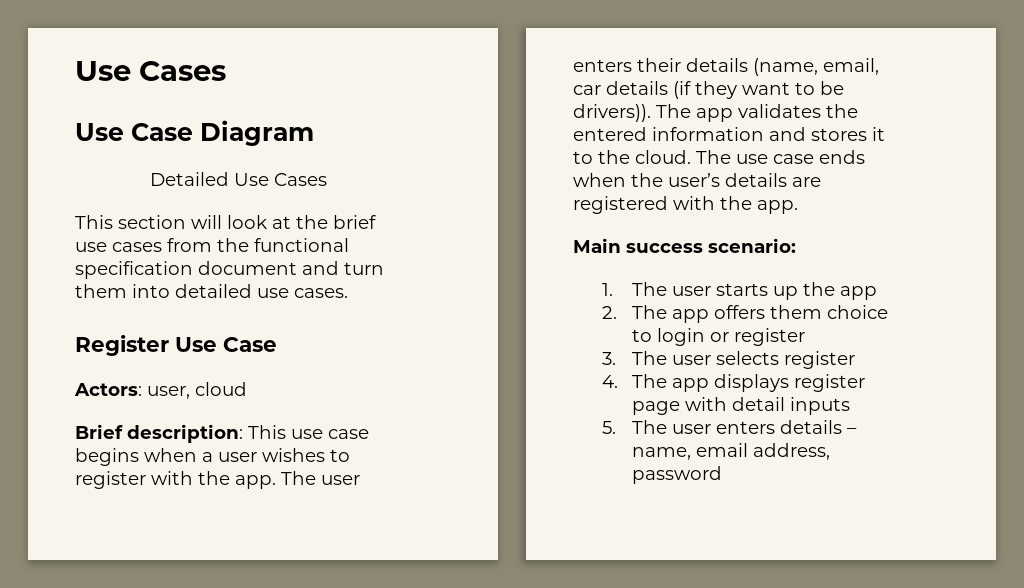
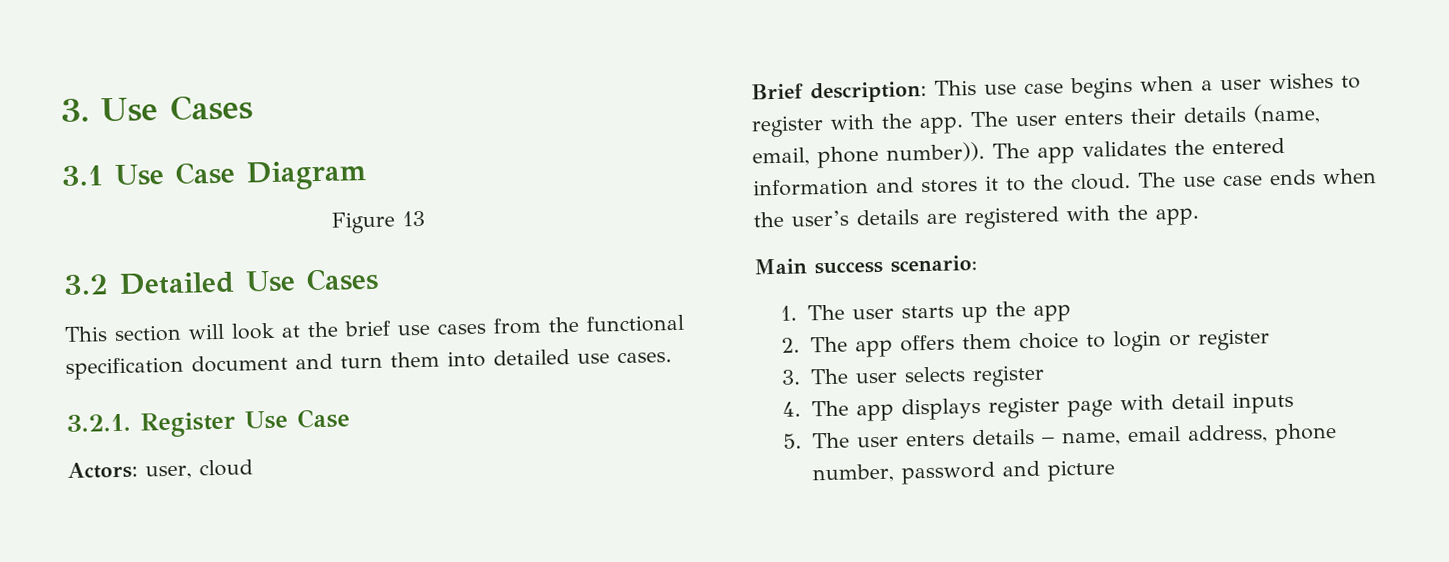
[75,61,226,81] Use Cases // -> [60,94,253,123] [61,165,103,187] 3. Use Cases // 3.1
(314, 133) none -> [330,210,425,234] [63,274,109,296] Figure 13 // 3.2
(348, 293) none -> [66,413,131,432] 3.2.1.
[573,81,844,99] [573,104,651,122] car details (if they want to be drivers)). -> [817,141,985,169] phone number)).
[631,466,722,484] password -> [1274,422,1338,446] [812,459,1117,485] phone number, password and picture

